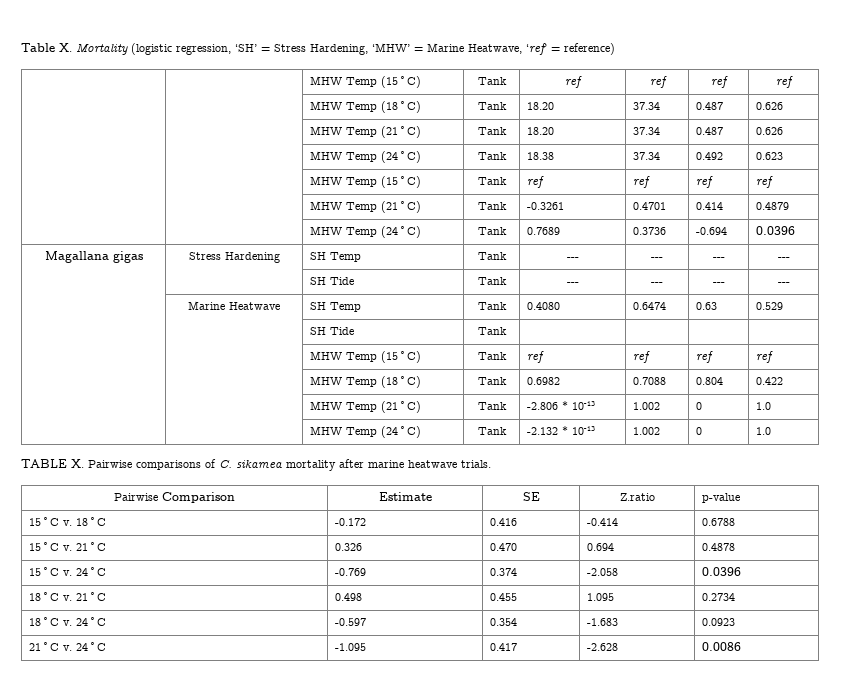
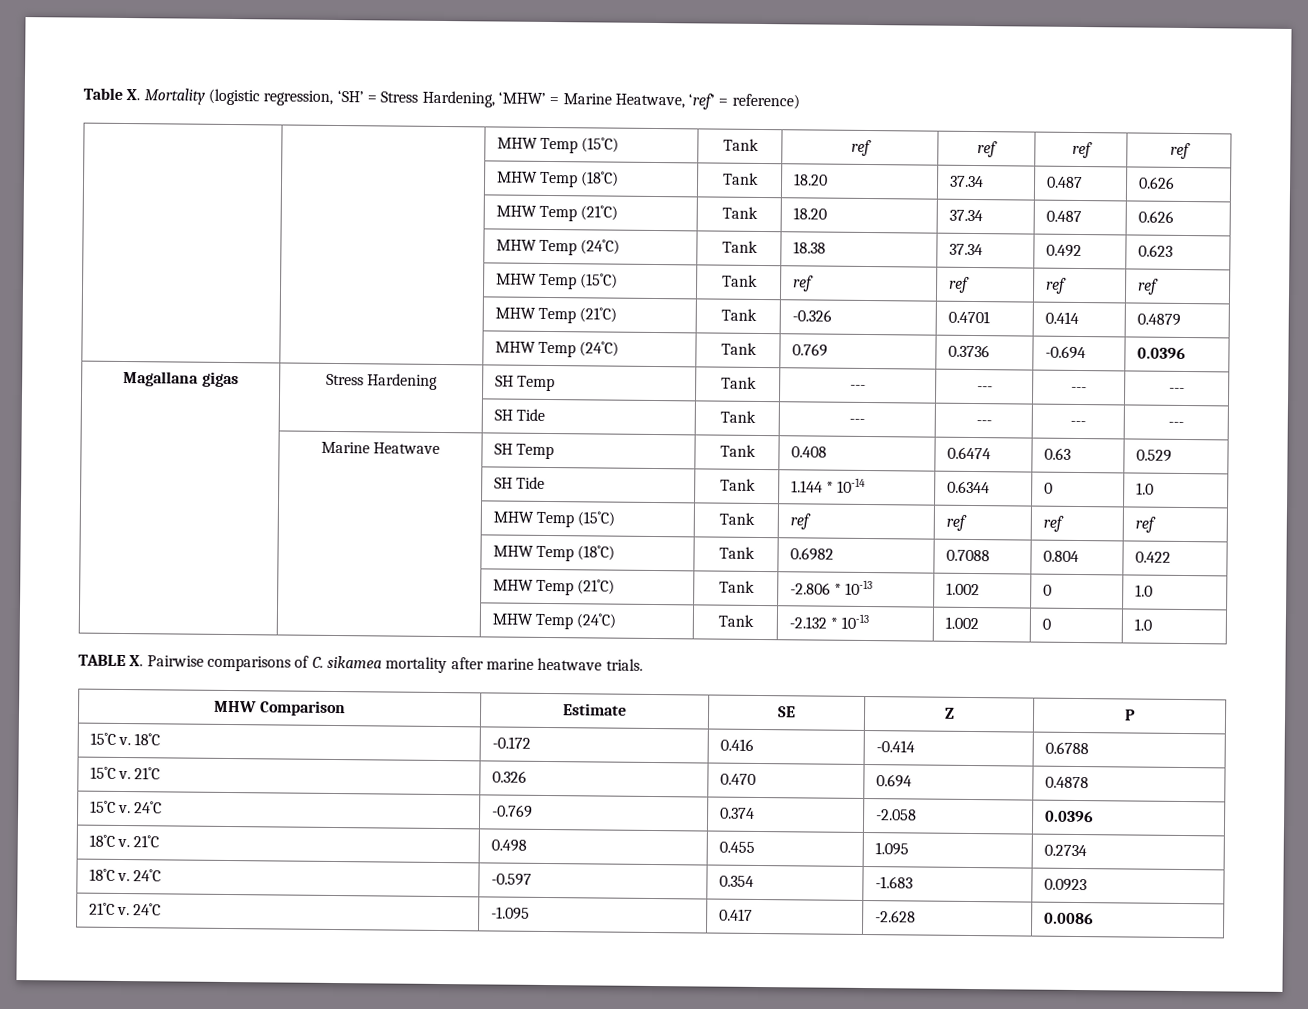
[526,202,564,210] -0.3261 -> [791,309,832,322] -0.326
[526,227,560,235] 0.7689 -> [791,343,828,357] 0.769
[526,302,560,310] 0.4080 -> [790,446,827,458] 0.408
(507, 331) | | | -> [790,477,867,493] [946,480,990,494] [1043,482,1053,494] [1135,482,1154,495] 1.144 * 10-14 | 0.6344 | 0 | 1.0
[114,493,158,501] Pairwise -> [214,700,258,713] MHW
[619,493,655,501] [701,493,740,503] Z.ratio | p-value -> [943,707,955,719] [1124,709,1136,721] Z | P

